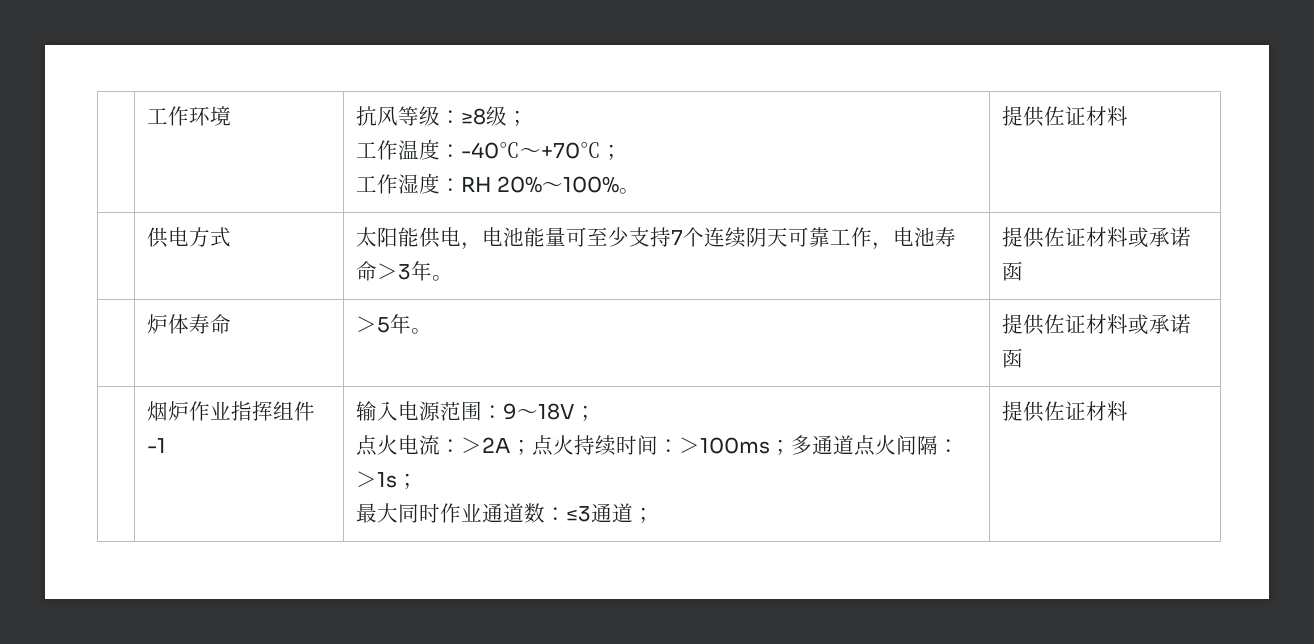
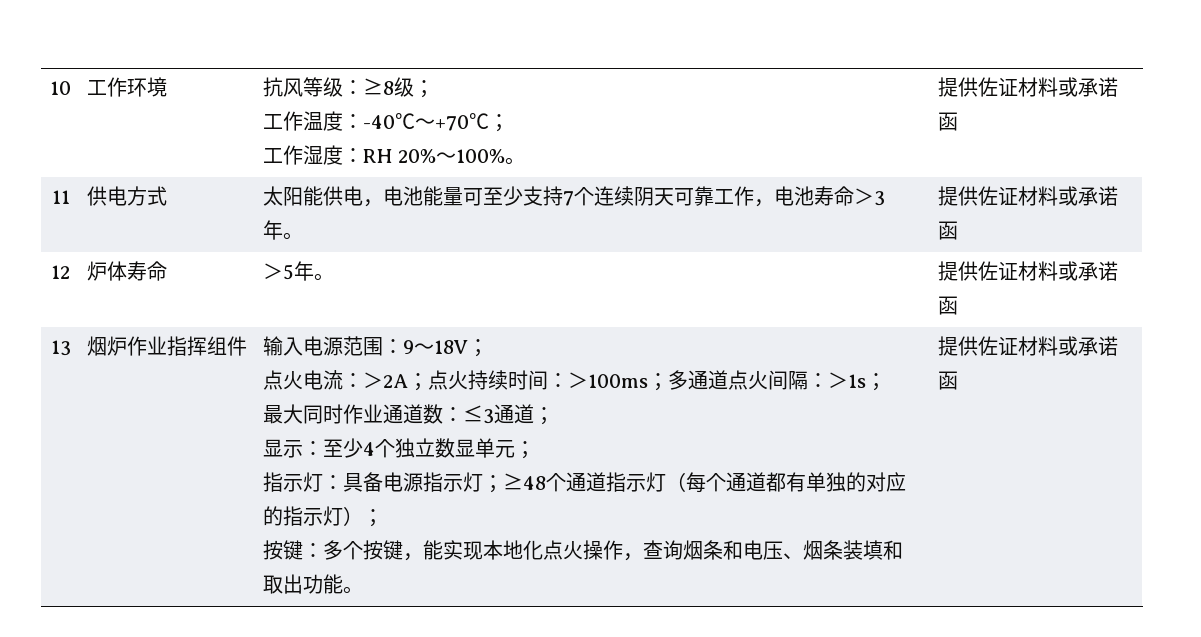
(147, 116) none -> [50,81,71,95] 10
(1129, 116) // -> [1058,77,1119,97] [938,112,959,131] [51,190,70,204] 或承诺函 // 11
(1024, 271) none -> [51,265,70,279] 12
(1024, 358) none -> [50,340,71,356] 13
[147,438,167,453] -1 -> (248, 346) none
[1002,401,1129,422] | 提供佐证材料 -> [263,438,536,459] [263,472,907,493] [263,506,384,527] [263,540,904,561] [263,574,364,594] [938,336,1119,356] [938,371,959,390] // 显示：至少4个独立数显单元； // 指示灯：具备电源指示灯；≥48个通道指示灯（每个通道都有单独的对应的指示灯）； // 按键：多个按键，能实现本地化点火操作，查询烟条和电压、烟条装填和取出功能。 | 提供佐证材料或承诺函

